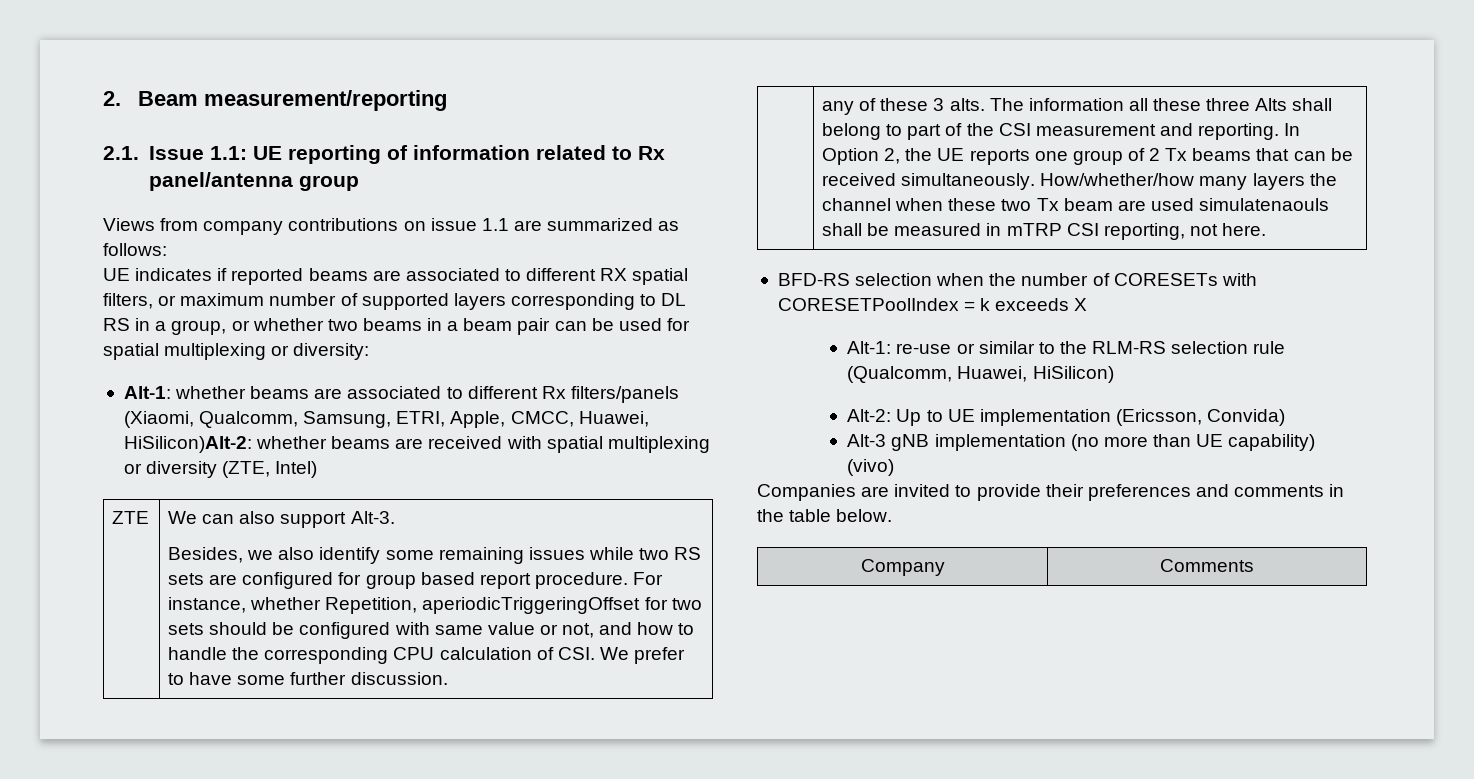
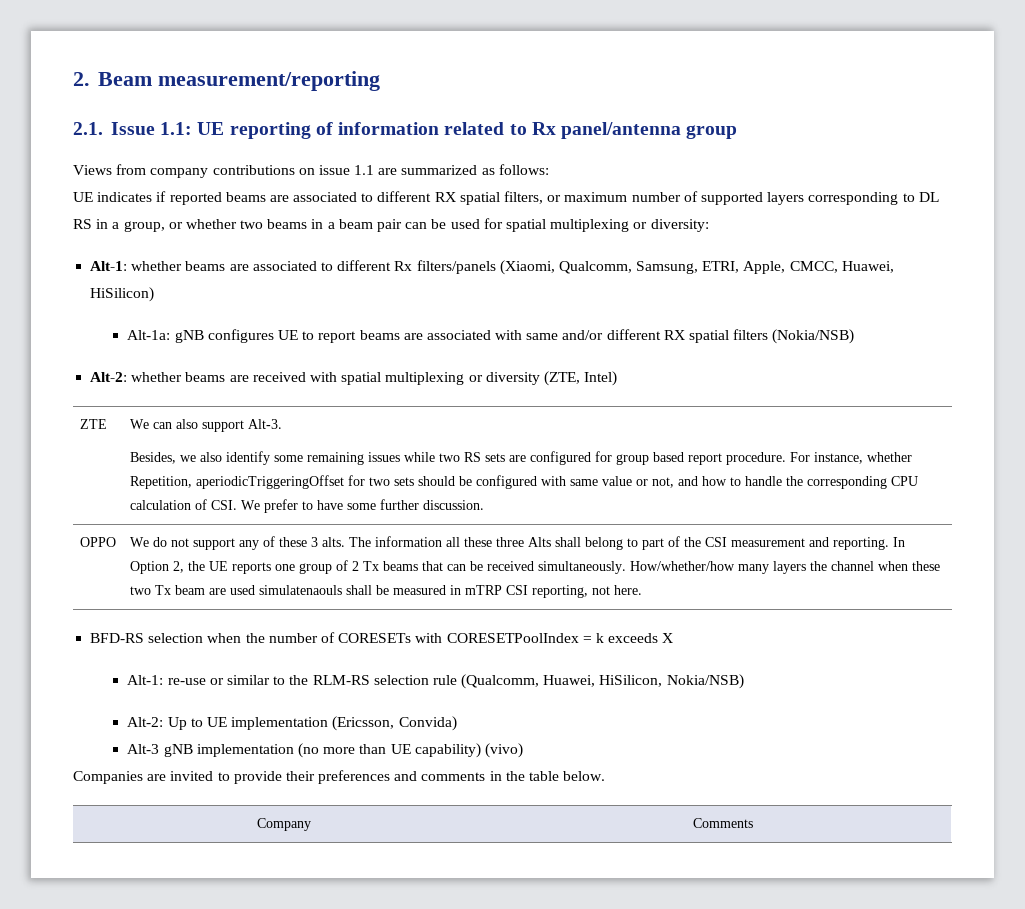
[123,436,252,453] HiSilicon)Alt-2: -> [90,287,155,302] [127,329,855,344] [90,372,128,382] HiSilicon) // Alt-1a: gNB configures UE to report beams are associated with same and/or different RX spatial filters (Nokia/NSB) // Alt-2:
(448, 678) | -> [79,537,116,547] [129,537,235,550] OPPO | We do not support
[1032,366,1114,383] HiSilicon) -> [599,674,744,689] HiSilicon, Nokia/NSB)

